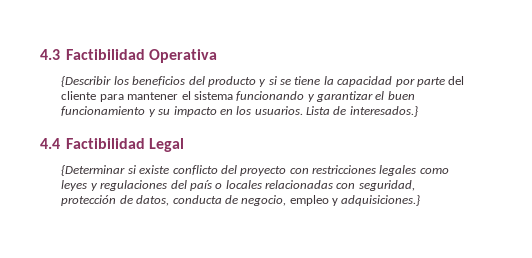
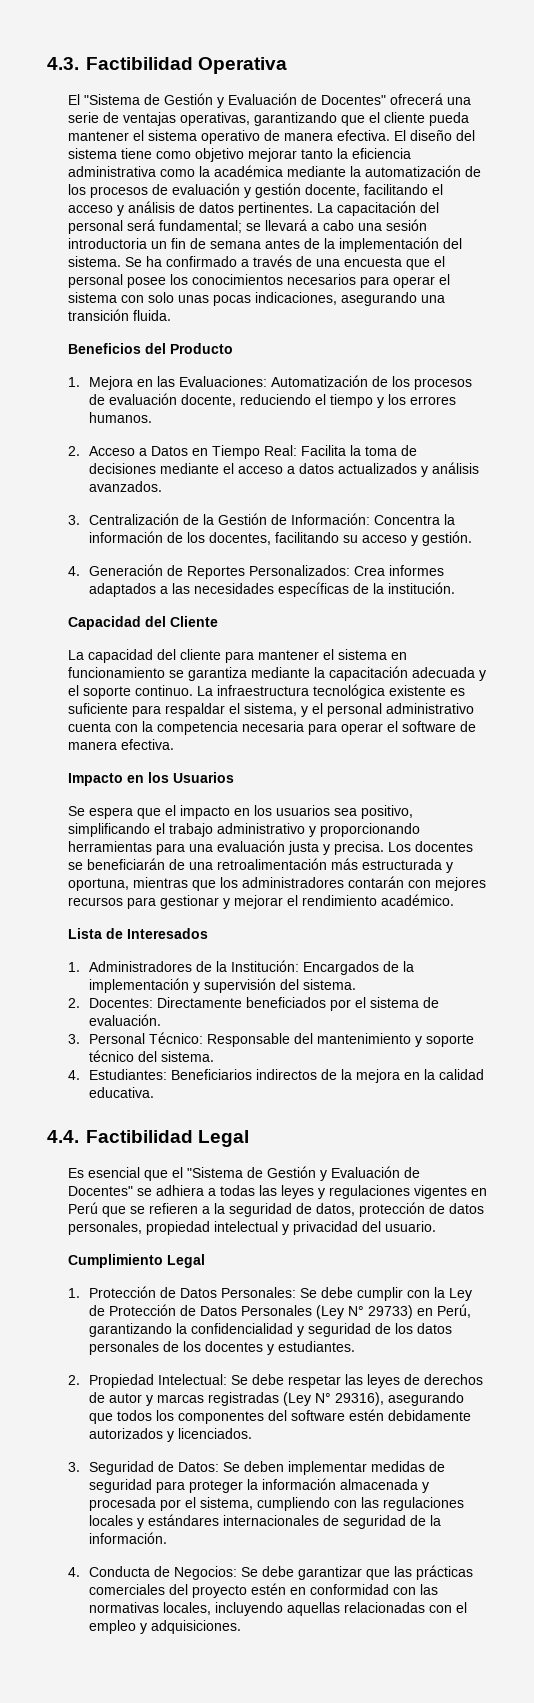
[40,49,60,60] 4.3 -> [47,57,79,70] 4.3.
[61,76,445,87] {Describir los beneficios del producto y si se tiene la capacidad por parte -> [67,93,471,108] [67,112,469,126] [67,130,475,144] [67,148,411,162] [67,165,481,177] [67,183,443,198] [67,201,439,216] [67,219,427,234] [67,237,462,252] [67,255,445,270] [67,274,450,288] [67,292,445,306] [67,309,171,321] [67,343,233,354] [67,375,472,390] [88,393,456,408] [88,412,152,423] [67,445,417,459] [88,462,479,477] [88,481,162,492] [67,513,455,525] [88,531,472,546] [67,564,444,579] [88,582,455,597] [67,616,218,630] [67,649,153,663] El "Sistema de Gestión y Evaluación de Docentes" ofrecerá una serie de ventajas operativas, garantizando que el cliente pueda mantener el sistema operativo de manera efectiva. El diseño del sistema tiene como objetivo mejorar tanto la eficiencia administrativa como la académica mediante la automatización de los procesos de evaluación y gestión docente, facilitando el acceso y análisis de datos pertinentes. La capacitación del personal será fundamental; se llevará a cabo una sesión introductoria un fin de semana antes de la implementación del sistema. Se ha confirmado a través de una encuesta que el personal posee los conocimientos necesarios para operar el sistema con solo unas pocas indicaciones, asegurando una transición fluida. // Beneficios del Producto // 1. Mejora en las Evaluaciones: Automatización de los procesos de evaluación docente, reduciendo el tiempo y los errores humanos. // 2. Acceso a Datos en Tiempo Real: Facilita la toma de decisiones mediante el acceso a datos actualizados y análisis avanzados. // 3. Centralización de la Gestión de Información: Concentra la información de los docentes, facilitando su acceso y gestión. // 4. Generación de Reportes Personalizados: Crea informes adaptados a las necesidades específicas de la institución. // Capacidad del Cliente // La capacidad
[236,91,415,102] [61,106,418,117] [40,138,185,152] [61,165,449,176] [61,180,415,191] [61,195,287,206] funcionando y garantizar el buen funcionamiento y su impacto en los usuarios. Lista de interesados.} // 4.4 Factibilidad Legal // {Determinar si existe conflicto del proyecto con restricciones legales como leyes y regulaciones del país o locales relacionadas con seguridad, protección de datos, conducta de negocio, -> [390,652,407,660] [67,666,486,681] [67,684,465,699] [67,703,474,717] [67,721,476,735] [67,739,174,750] [67,772,234,786] [67,805,413,819] [67,823,420,837] [67,840,473,855] [67,858,453,873] [67,876,486,891] [67,894,454,909] [67,928,208,939] [67,960,414,975] [88,978,356,993] [67,997,439,1011] [88,1014,161,1026] [67,1032,474,1047] [88,1050,214,1062] [67,1069,484,1083] [88,1087,154,1098] [47,1130,250,1147] [67,1166,420,1181] [67,1185,487,1199] [67,1202,484,1217] [67,1221,436,1235] [67,1254,205,1268] [67,1286,472,1301] [88,1304,471,1319] [88,1323,452,1337] [88,1341,355,1355] [67,1374,483,1388] [88,1392,464,1406] [88,1409,471,1424] [88,1428,252,1442] [67,1461,445,1475] [88,1478,429,1493] [88,1497,464,1511] [88,1514,441,1529] [88,1532,167,1544] [67,1565,473,1580] [88,1583,438,1598] [88,1602,467,1616] en funcionamiento se garantiza mediante la capacitación adecuada y el soporte continuo. La infraestructura tecnológica existente es suficiente para respaldar el sistema, y el personal administrativo cuenta con la competencia necesaria para operar el software de manera efectiva. // Impacto en los Usuarios // Se espera que el impacto en los usuarios sea positivo, simplificando el trabajo administrativo y proporcionando herramientas para una evaluación justa y precisa. Los docentes se beneficiarán de una retroalimentación más estructurada y oportuna, mientras que los administradores contarán con mejores recursos para gestionar y mejorar el rendimiento académico. // Lista de Interesados // 1. Administradores de la Institución: Encargados de la implementación y supervisión del sistema. // 2. Docentes: Directamente beneficiados por el sistema de evaluación. // 3. Personal Técnico: Responsable del mantenimiento y soporte técnico del sistema. // 4. Estudiantes: Beneficiarios indirectos de la mejora en la calidad educativa. // 4.4. Factibilidad Legal // Es esencial que el "Sistema de Gestión y Evaluación de Docentes" se adhiera a todas las leyes y regulaciones vigentes en Perú que se refieren a la seguridad de datos, protección de datos personales, propiedad intelectual y privacidad del usuario. // Cumplimiento Legal // 1. Protección de Datos Personales: Se debe cumplir con la Ley de Protección de Datos Personales (Ley N° 29733) en Perú, garantizando la confidencialidad y seguridad de los datos personales de los docentes y estudiantes. // 2. Propiedad Intelectual: Se debe respetar las leyes de derechos de autor y marcas registradas (Ley N° 29316), asegurando que todos los componentes del software estén debidamente autorizados y licenciados. // 3. Seguridad de Datos: Se deben implementar medidas de seguridad para proteger la información almacenada y procesada por el sistema, cumpliendo con las regulaciones locales y estándares internacionales de seguridad de la información. // 4. Conducta de Negocios: Se debe garantizar que las prácticas comerciales del proyecto estén en conformidad con las normativas locales, incluyendo aquellas relacionadas con el
[341,195,421,206] adquisiciones.} -> [150,1620,241,1634] adquisiciones.

